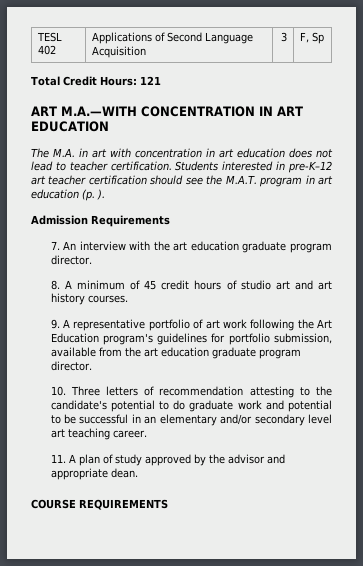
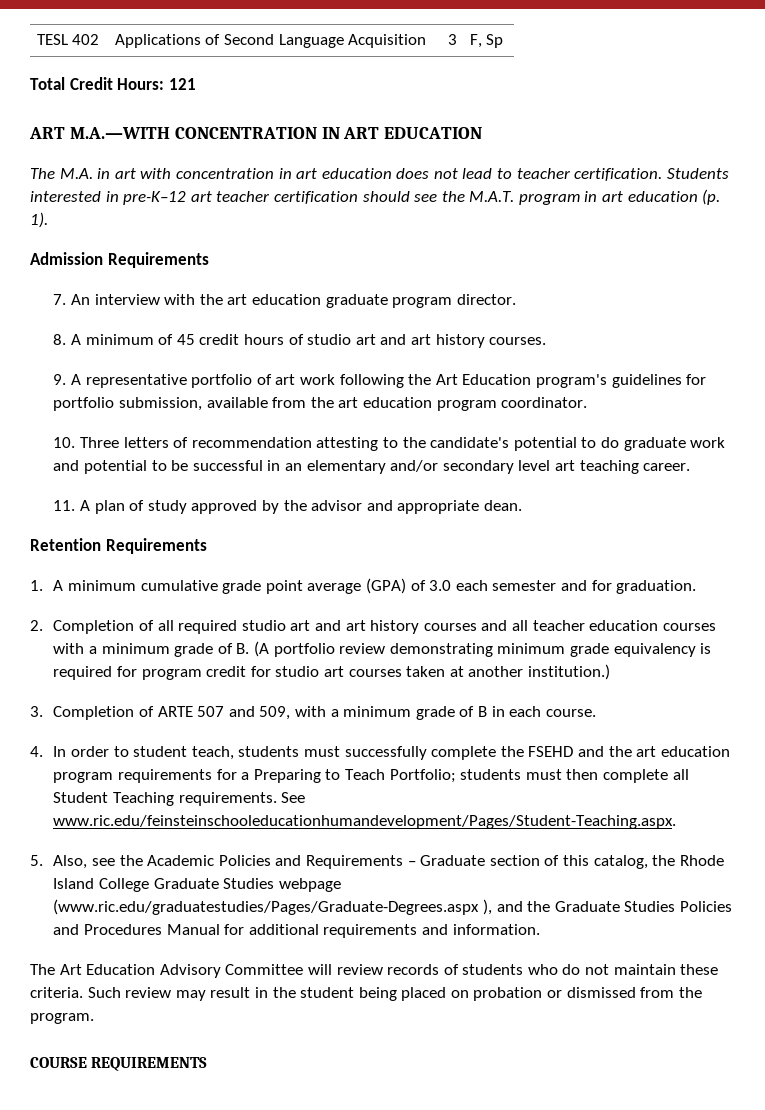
[97,189,105,200] ). -> [30,212,48,228] 1).
[211,347,301,359] [50,361,92,371] graduate program director. -> [436,397,588,411] program coordinator.
(138, 473) none -> [30,538,207,554] [30,578,697,594] [30,620,716,634] [53,641,712,657] [53,664,610,680] [30,706,596,720] [30,746,730,760] [53,769,689,783] [53,792,306,806] [53,815,677,829] [30,855,724,869] [53,878,341,892] [53,899,733,915] [53,924,540,938] [30,964,719,978] [30,987,702,1001] [30,1013,94,1024] // Retention Requirements // 1. A minimum cumulative grade point average (GPA) of 3.0 each semester and for graduation. // 2. Completion of all required studio art and art history courses and all teacher education courses with a minimum grade of B. (A portfolio review demonstrating minimum grade equivalency is required for program credit for studio art courses taken at another institution.) // 3. Completion of ARTE 507 and 509, with a minimum grade of B in each course. // 4. In order to student teach, students must successfully complete the FSEHD and the art education program requirements for a Preparing to Teach Portfolio; students must then complete all Student Teaching requirements. See www.ric.edu/feinsteinschooleducationhumandevelopment/Pages/Student-Teaching.aspx. // 5. Also, see the Academic Policies and Requirements – Graduate section of this catalog, the Rhode Island College Graduate Studies webpage (www.ric.edu/graduatestudies/Pages/Graduate-Degrees.aspx ), and the Graduate Studies Policies and Procedures Manual for additional requirements and information. // The Art Education Advisory Committee will review records of students who do not maintain these criteria. Such review may result in the student being placed on probation or dismissed from the program.

